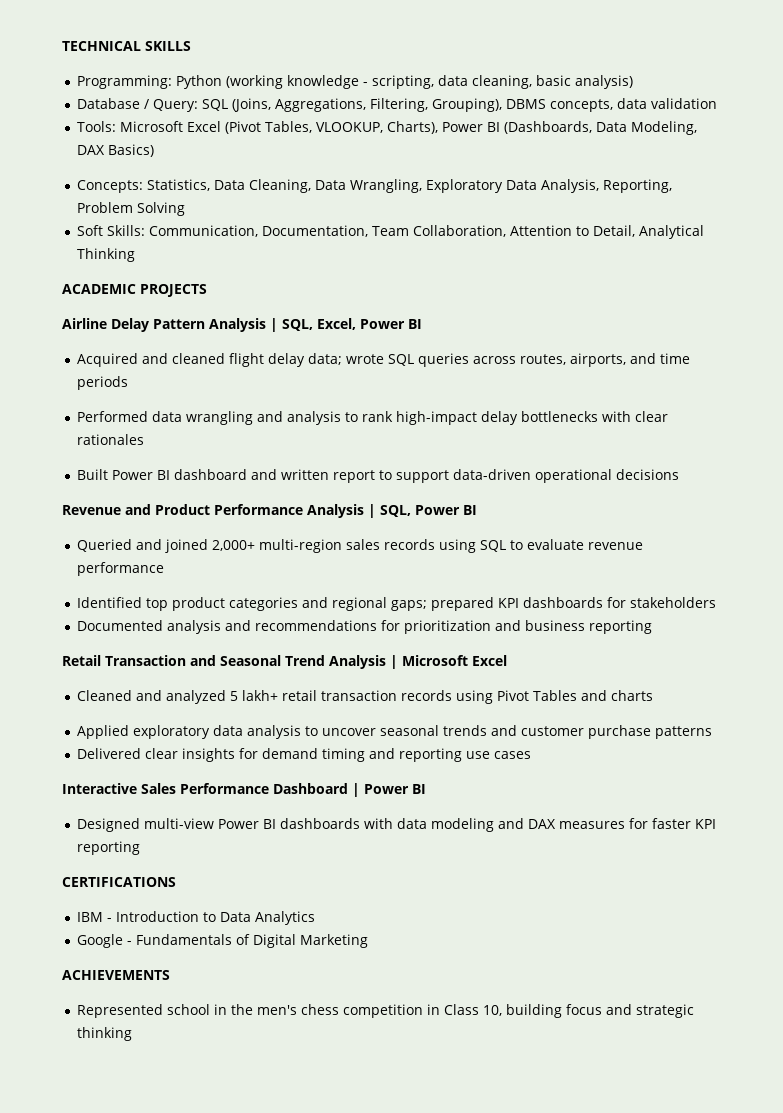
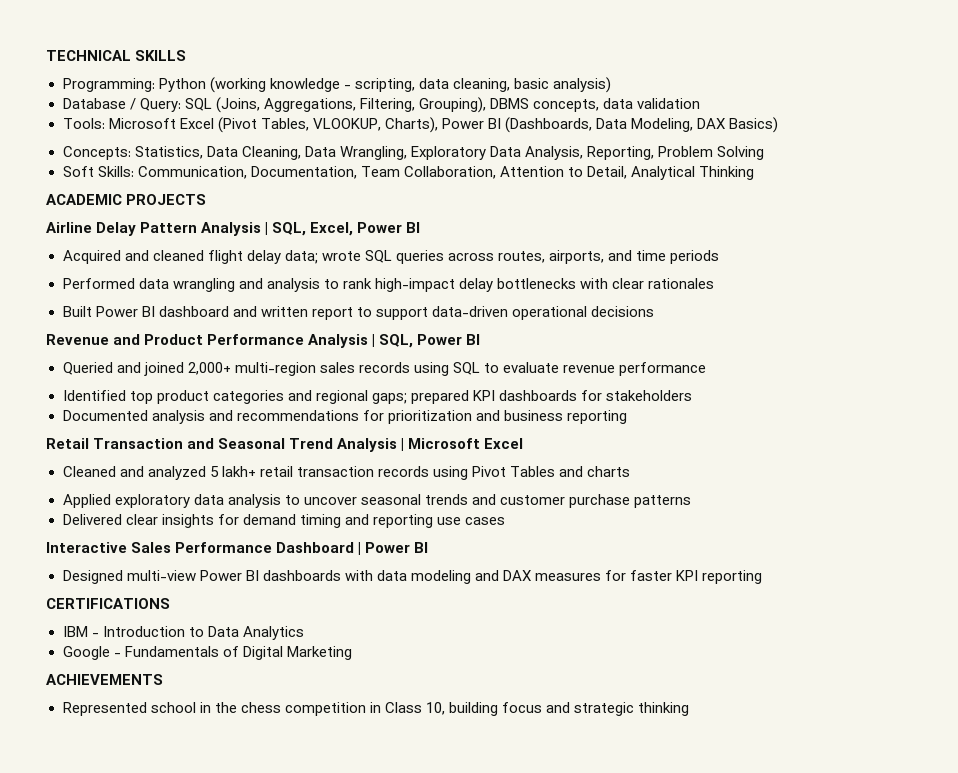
[256,1005,297,1015] men's -> (237, 707) none

